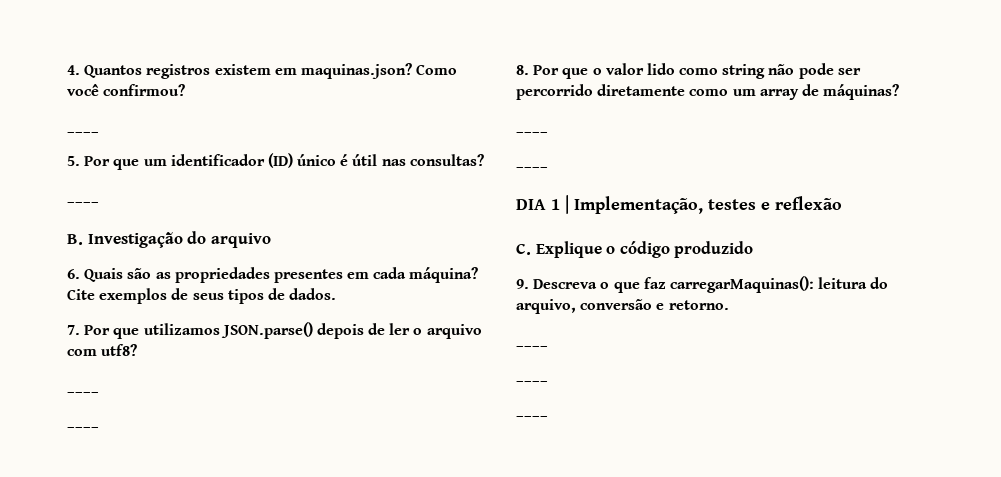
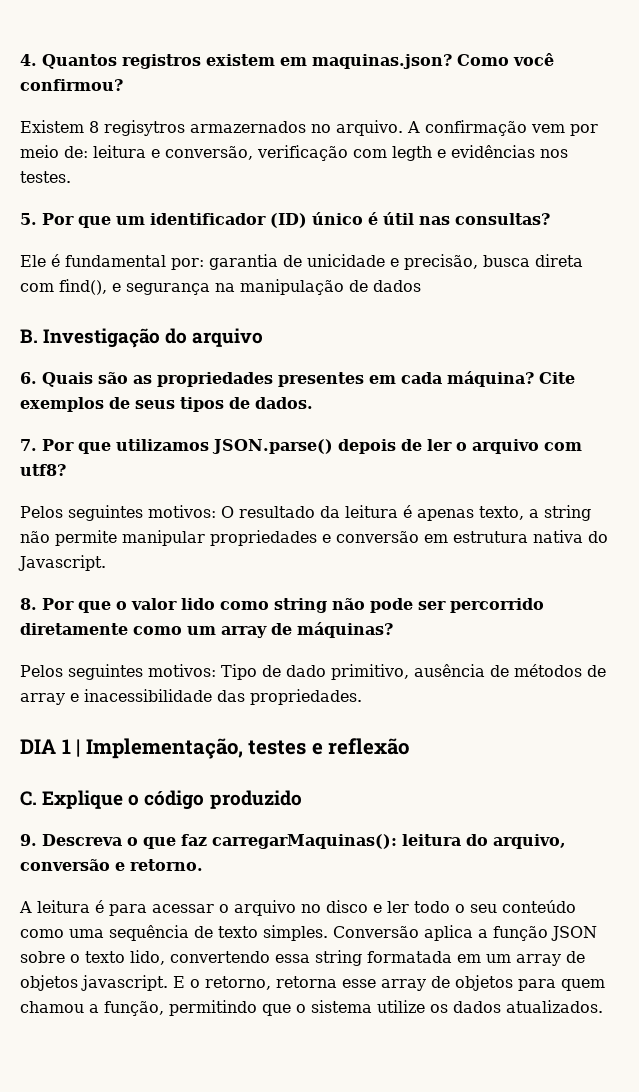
[67,131,99,133] ____ -> [20,120,598,136] [20,145,568,161] [20,171,71,183] Existem 8 regisytros armazernados no arquivo. A confirmação vem por meio de: leitura e conversão, verificação com legth e evidências nos testes.
[67,201,99,203] ____ -> [20,254,583,270] [20,279,421,295] Ele é fundamental por: garantia de unicidade e precisão, busca direta com find(), e segurança na manipulação de dados
[67,391,99,393] [67,426,99,428] ____ // ____ -> [20,505,591,521] [20,530,608,546] [18,555,106,571] Pelos seguintes motivos: O resultado da leitura é apenas texto, a string não permite manipular propriedades e conversão em estrutura nativa do Javascript.
[516,131,548,133] [516,166,548,168] ____ // ____ -> [20,664,606,680] [20,689,362,705] Pelos seguintes motivos: Tipo de dado primitivo, ausência de métodos de array e inacessibilidade das propriedades.
[516,345,548,347] [516,380,548,382] [516,415,548,417] ____ // ____ // ____ -> [19,900,576,916] [20,925,597,941] [20,950,585,966] [20,975,605,991] [20,1000,603,1016] A leitura é para acessar o arquivo no disco e ler todo o seu conteúdo como uma sequência de texto simples. Conversão aplica a função JSON sobre o texto lido, convertendo essa string formatada em um array de objetos javascript. E o retorno, retorna esse array de objetos para quem chamou a função, permitindo que o sistema utilize os dados atualizados.

